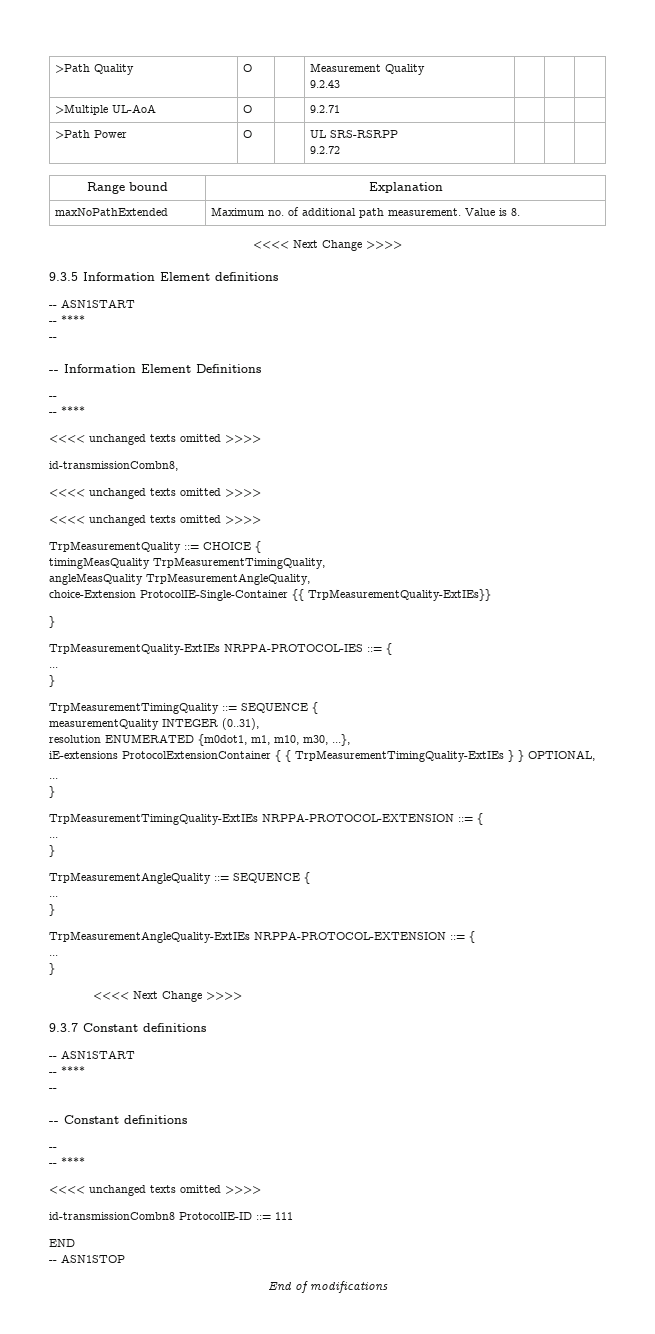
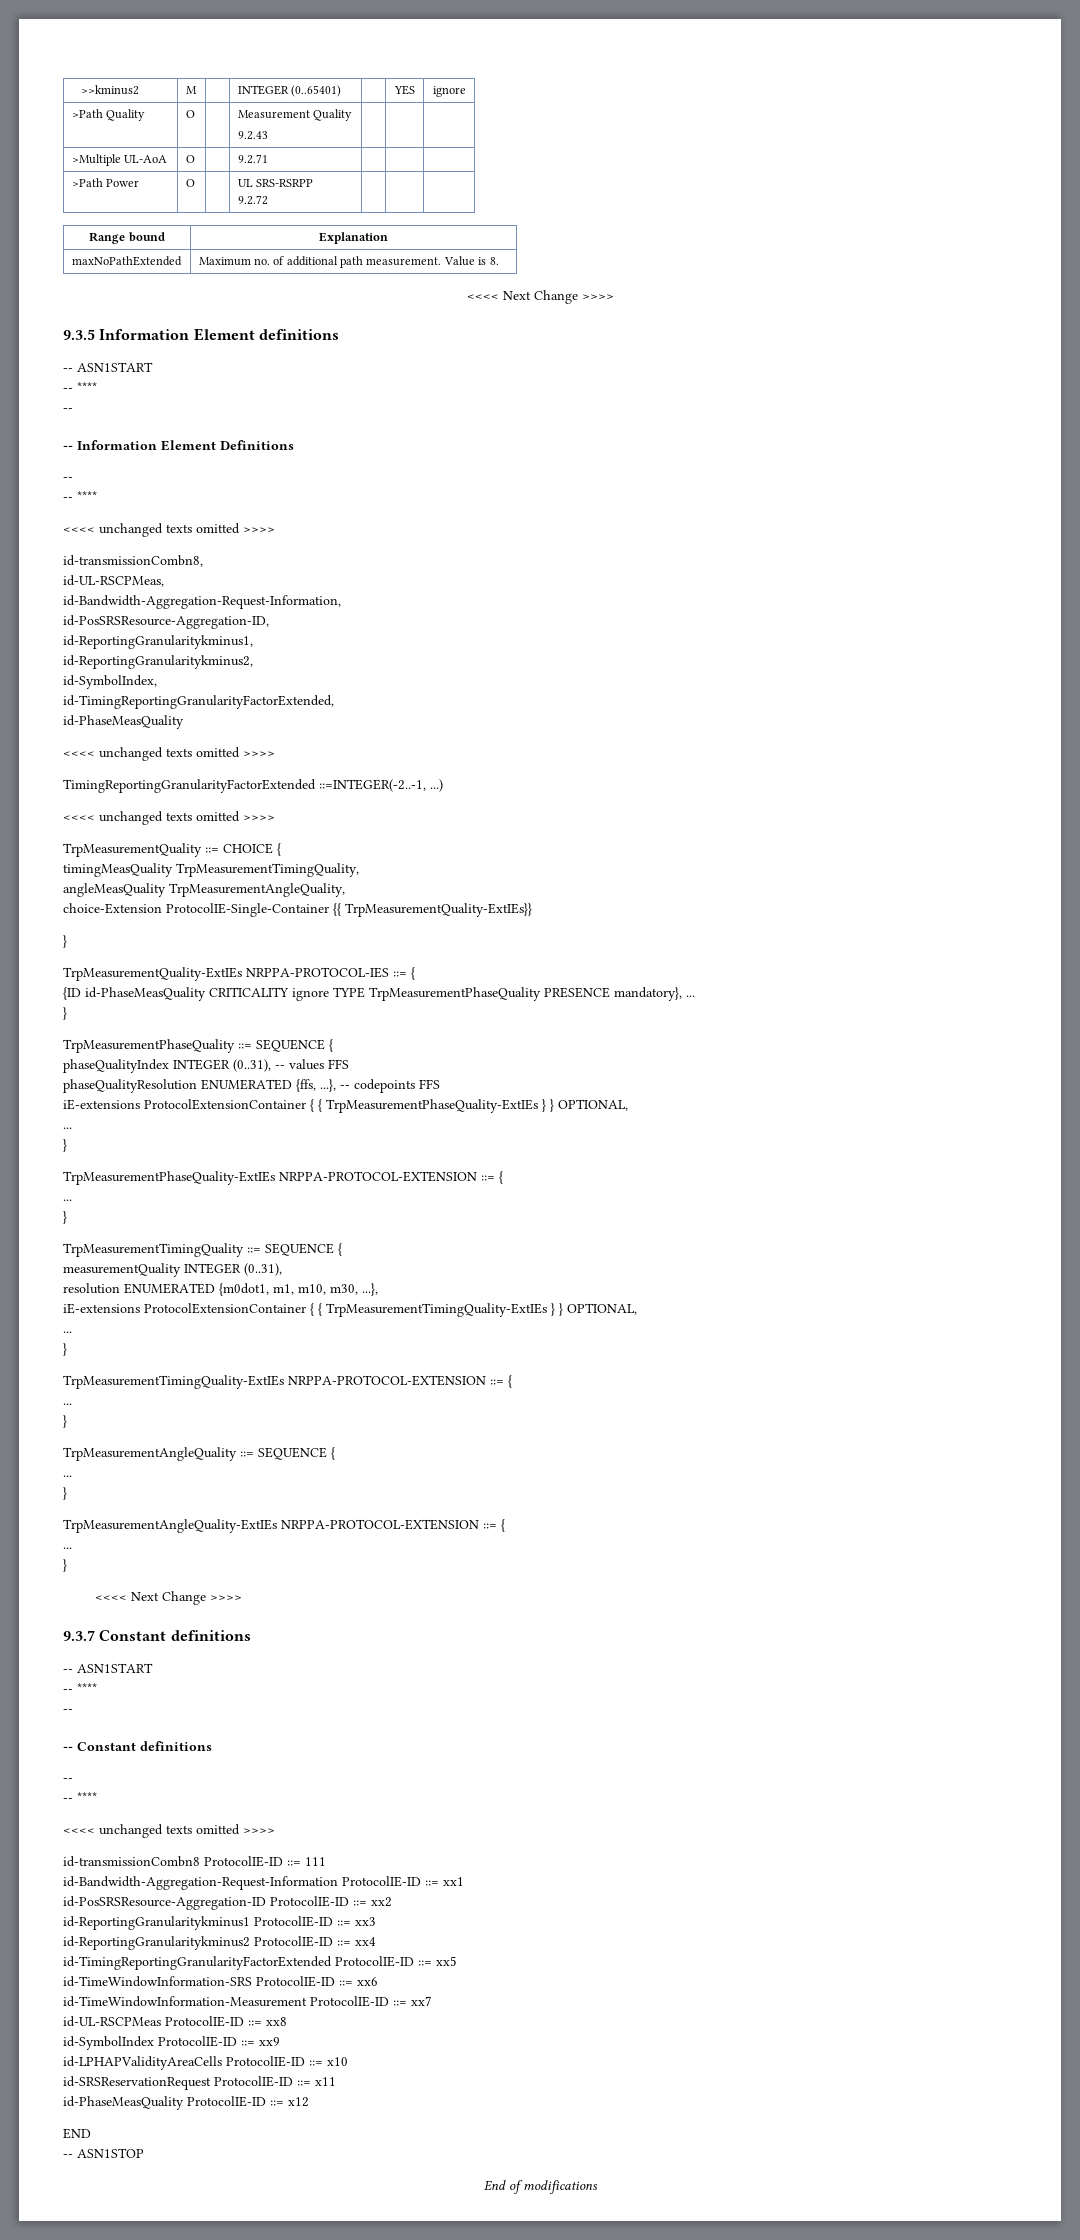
(55, 68) none -> [81,85,140,95] [185,86,197,94] [237,85,341,97] [393,85,415,95] [432,86,466,97] >>kminus2 | M | | INTEGER (0..65401) | | YES | ignore //
[49,488,261,499] // <<<< unchanged texts omitted >>>> -> [63,575,164,587] [63,595,341,609] [63,615,269,629] [63,635,253,649] [63,655,253,669] [63,675,157,689] [63,695,334,709] [63,715,184,729] [63,747,275,761] [63,779,443,793] // id-UL-RSCPMeas, // id-Bandwidth-Aggregation-Request-Information, // id-PosSRSResource-Aggregation-ID, // id-ReportingGranularitykminus1, // id-ReportingGranularitykminus2, // id-SymbolIndex, // id-TimingReportingGranularityFactorExtended, // id-PhaseMeasQuality // <<<< unchanged texts omitted >>>> // TimingReportingGranularityFactorExtended ::=INTEGER(-2..-1, ...)
(392, 649) none -> [63,987,695,1001] [63,1007,67,1020] [63,1039,333,1053] [63,1059,349,1073] [63,1079,440,1093] [63,1099,628,1113] [63,1127,72,1129] [63,1139,67,1152] [63,1171,503,1185] // {ID id-PhaseMeasQuality CRITICALITY ignore TYPE TrpMeasurementPhaseQuality PRESENCE mandatory}, ... // } // TrpMeasurementPhaseQuality ::= SEQUENCE { // phaseQualityIndex INTEGER (0..31), -- values FFS // phaseQualityResolution ENUMERATED {ffs, ...}, -- codepoints FFS // iE-extensions ProtocolExtensionContainer { { TrpMeasurementPhaseQuality-ExtIEs } } OPTIONAL, // ... // } // TrpMeasurementPhaseQuality-ExtIEs NRPPA-PROTOCOL-EXTENSION ::= {
(293, 1216) none -> [63,1876,464,1890] [63,1896,392,1910] [63,1916,376,1930] [63,1936,376,1950] [63,1956,457,1970] [63,1976,378,1987] [63,1996,432,2007] [63,2016,287,2027] [63,2036,280,2050] [63,2056,348,2070] [63,2076,336,2090] [63,2096,309,2110] // id-Bandwidth-Aggregation-Request-Information ProtocolIE-ID ::= xx1 // id-PosSRSResource-Aggregation-ID ProtocolIE-ID ::= xx2 // id-ReportingGranularitykminus1 ProtocolIE-ID ::= xx3 // id-ReportingGranularitykminus2 ProtocolIE-ID ::= xx4 // id-TimingReportingGranularityFactorExtended ProtocolIE-ID ::= xx5 // id-TimeWindowInformation-SRS ProtocolIE-ID ::= xx6 // id-TimeWindowInformation-Measurement ProtocolIE-ID ::= xx7 // id-UL-RSCPMeas ProtocolIE-ID ::= xx8 // id-SymbolIndex ProtocolIE-ID ::= xx9 // id-LPHAPValidityAreaCells ProtocolIE-ID ::= x10 // id-SRSReservationRequest ProtocolIE-ID ::= x11 // id-PhaseMeasQuality ProtocolIE-ID ::= x12

